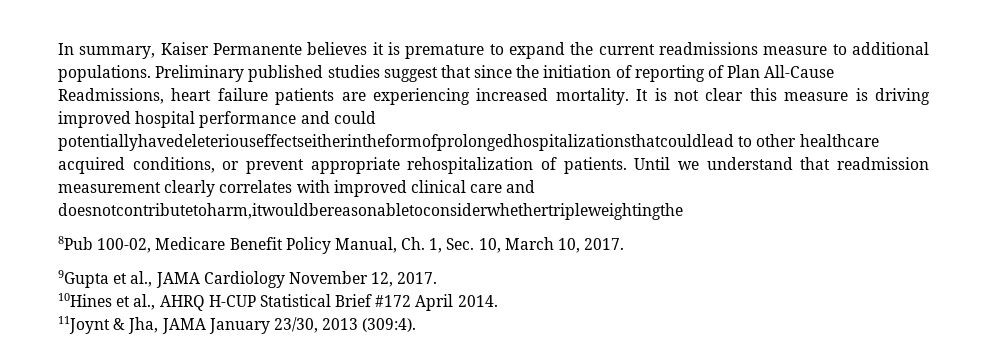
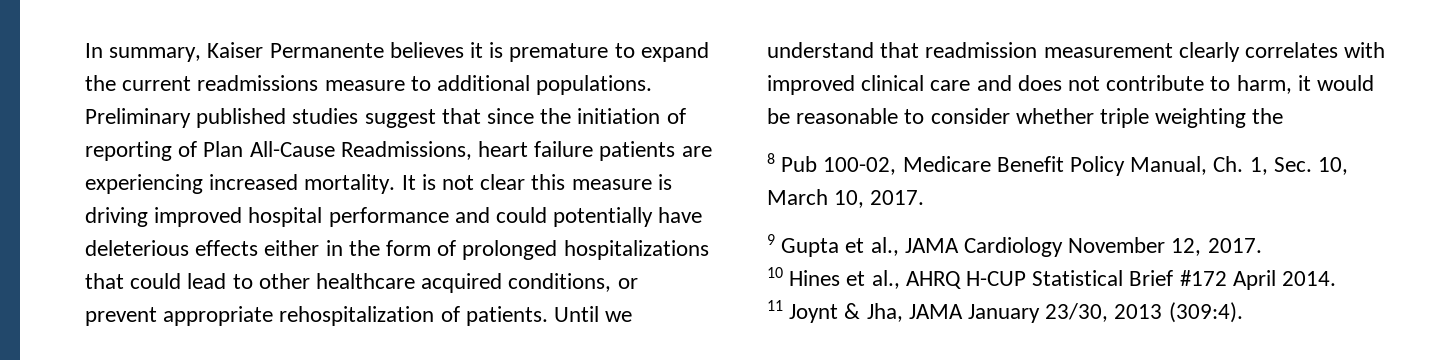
[58,134,734,151] potentiallyhavedeleteriouseffectseitherintheformofprolongedhospitalizationsthatcouldlead -> [553,207,703,227] [85,240,709,260] [85,273,227,289] potentially have deleterious effects either in the form of prolonged hospitalizations that could lead
[58,203,683,220] [58,236,93,250] doesnotcontributetoharm,itwouldbereasonabletoconsiderwhethertripleweightingthe // 8Pub -> [1017,75,1375,94] [767,108,1284,128] [767,153,818,172] does not contribute to harm, it would be reasonable to consider whether triple weighting the // 8 Pub
[58,270,109,288] 9Gupta -> [767,234,840,257] 9 Gupta
[58,293,112,307] 10Hines -> [767,267,841,286] 10 Hines
[58,316,110,334] 11Joynt -> [767,300,839,323] 11 Joynt

